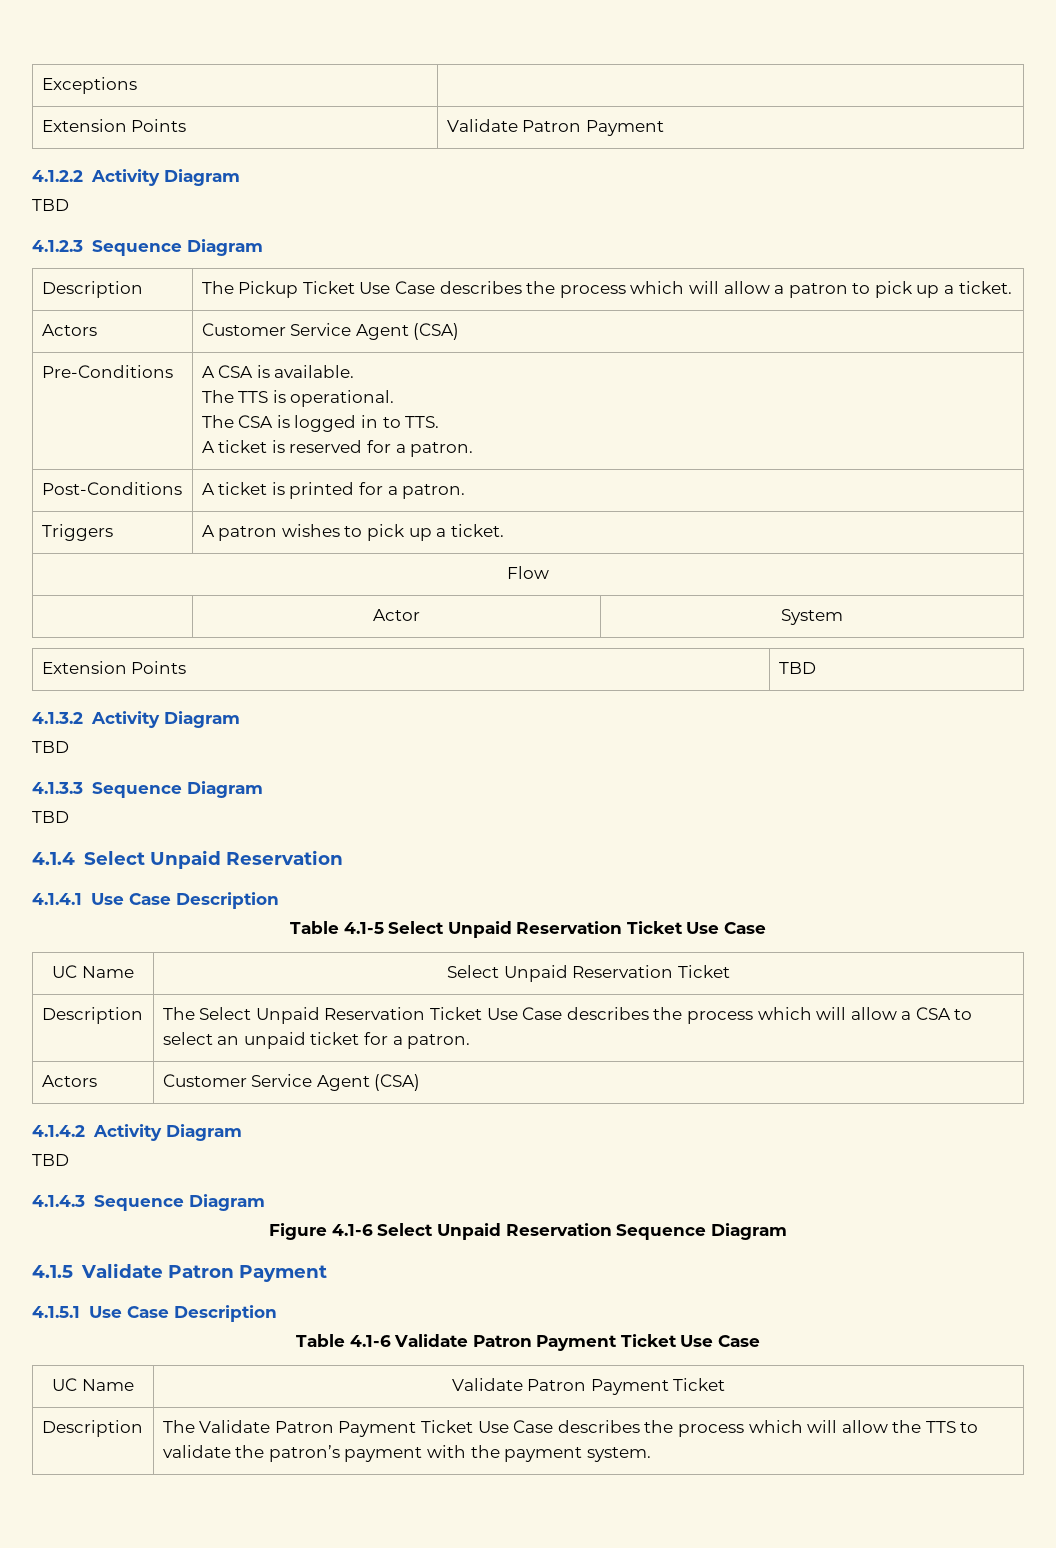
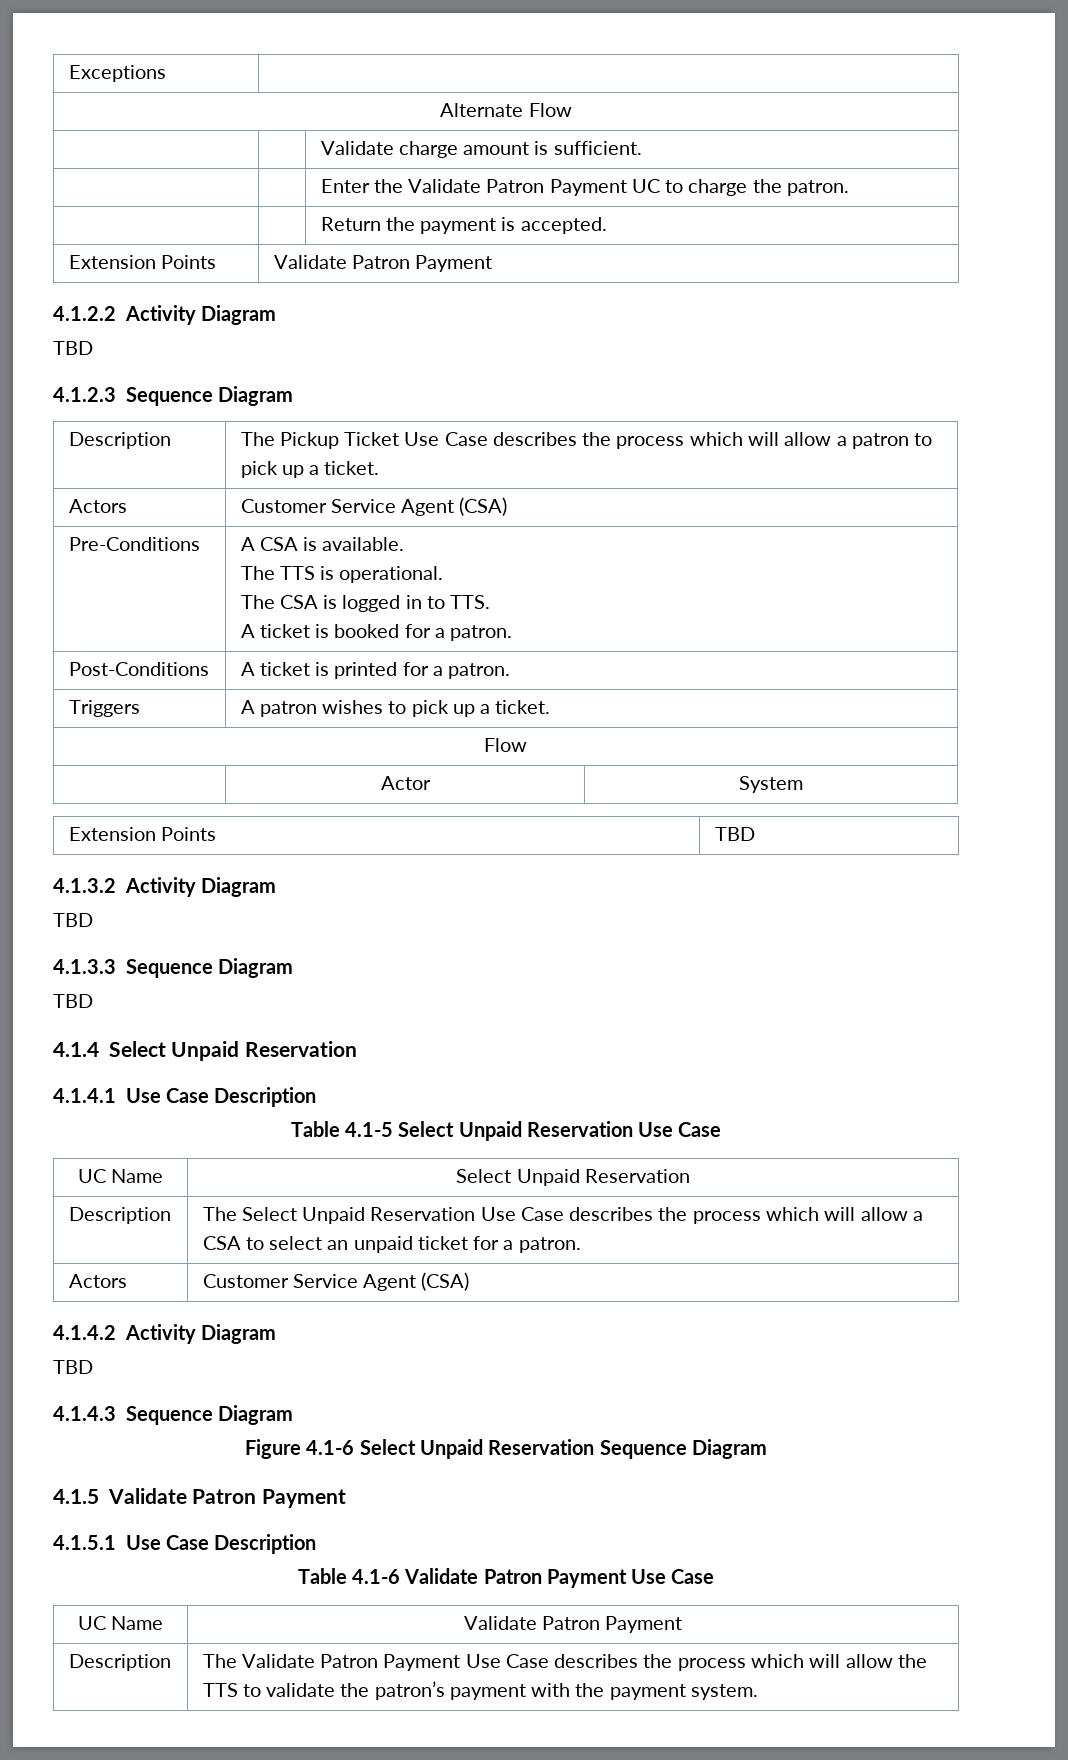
(137, 85) none -> [440,103,572,117] [320,141,642,158] [320,179,849,196] [320,217,607,234] // Alternate Flow // | | Validate charge amount is sufficient. // | | Enter the Validate Patron Payment UC to charge the patron. // | | Return the payment is accepted.
[289,440,363,453] reserved -> [334,624,400,638] booked
[626,921,683,934] Ticket -> (633, 1129) none
[677,965,730,978] Ticket -> (690, 1176) none
[429,1007,482,1020] Ticket -> (476, 1214) none
[620,1334,677,1347] Ticket -> (627, 1578) none
[673,1378,726,1391] Ticket -> (683, 1624) none
[420,1420,473,1433] Ticket -> (461, 1662) none

